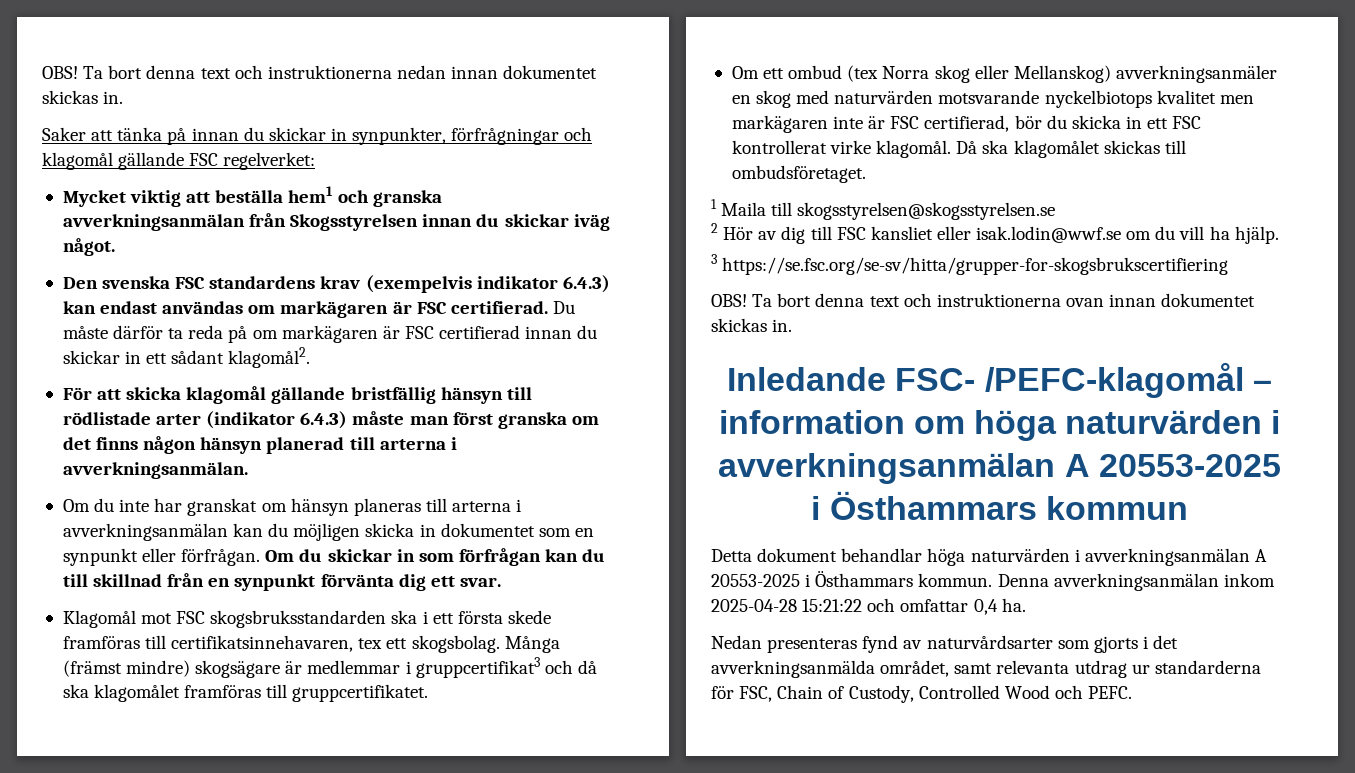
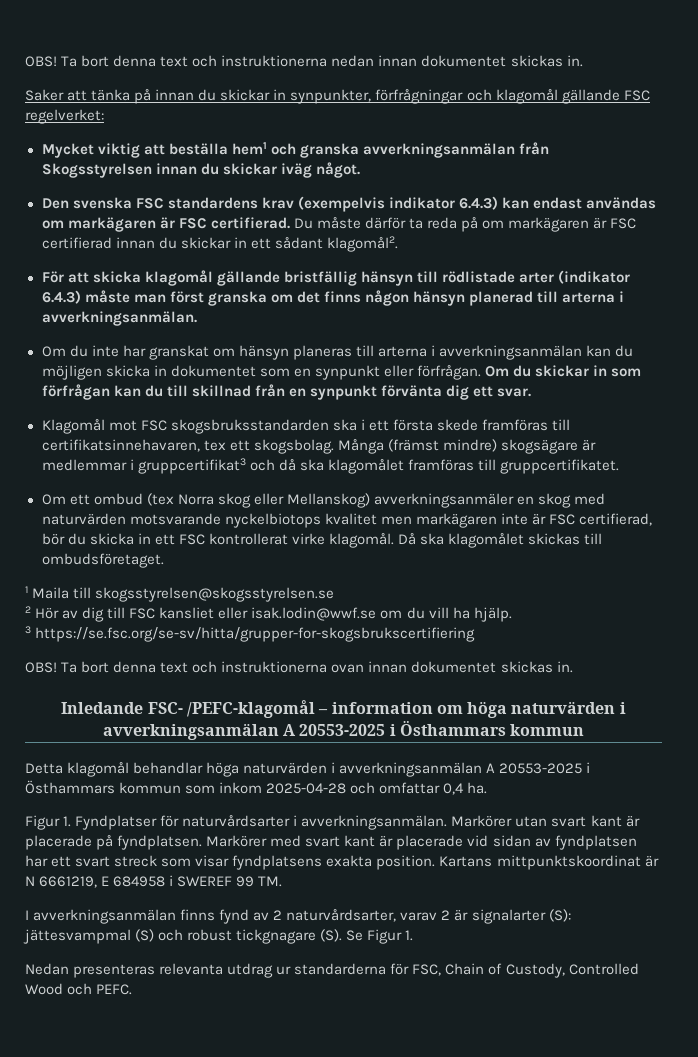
[757,548,838,562] dokument -> [67,761,130,777] klagomål
[918,573,1219,591] kommun. Denna avverkningsanmälan -> [119,782,216,794] kommun som
[802,599,863,612] 15:21:22 -> (347, 788) none
[711,635,1179,653] [711,660,993,678] Nedan presenteras fynd av naturvårdsarter som gjorts i det avverkningsanmälda området, samt -> [25,814,640,830] [25,834,637,850] [25,855,659,870] [25,875,283,888] [25,908,571,924] [23,929,414,944] [25,963,156,978] Figur 1. Fyndplatser för naturvårdsarter i avverkningsanmälan. Markörer utan svart kant är placerade på fyndplatsen. Markörer med svart kant är placerade vid sidan av fyndplatsen har ett svart streck som visar fyndplatsens exakta position. Kartans mittpunktskoordinat är N 6661219, E 684958 i SWEREF 99 TM. // I avverkningsanmälan finns fynd av 2 naturvårdsarter, varav 2 är signalarter (S): jättesvampmal (S) och robust tickgnagare (S). Se Figur 1. // Nedan presenteras

